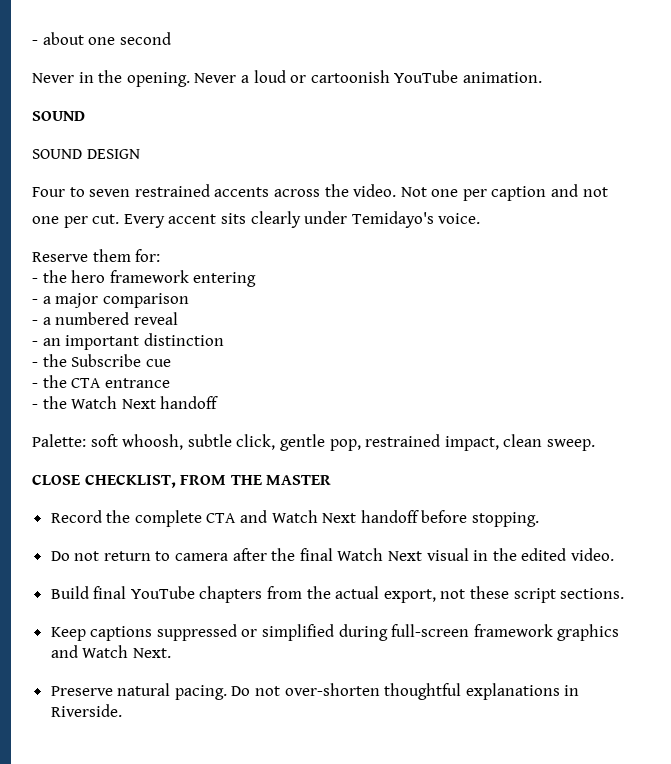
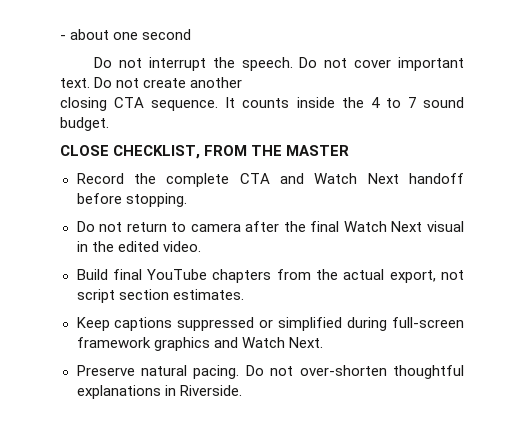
[32,70,542,87] [32,111,85,121] [32,149,140,159] [32,184,608,201] [32,211,481,228] [32,249,161,262] [32,270,257,287] [32,293,189,308] [32,312,178,325] [32,333,224,350] [32,354,171,367] [32,375,170,388] [32,396,219,409] [32,434,595,451] Never in the opening. Never a loud or cartoonish YouTube animation. // SOUND // SOUND DESIGN // Four to seven restrained accents across the video. Not one per caption and not // one per cut. Every accent sits clearly under Temidayo's voice. // Reserve them for: // - the hero framework entering // - a major comparison // - a numbered reveal // - an important distinction // - the Subscribe cue // - the CTA entrance // - the Watch Next handoff // Palette: soft whoosh, subtle click, gentle pop, restrained impact, clean sweep. -> [94,57,464,71] [60,77,243,88] [60,97,465,111] [60,117,109,131] Do not interrupt the speech. Do not cover important text. Do not create another // closing CTA sequence. It counts inside the 4 to 7 sound budget.
[470,586,625,603] these script sections. -> [76,289,244,303] script section estimates.

